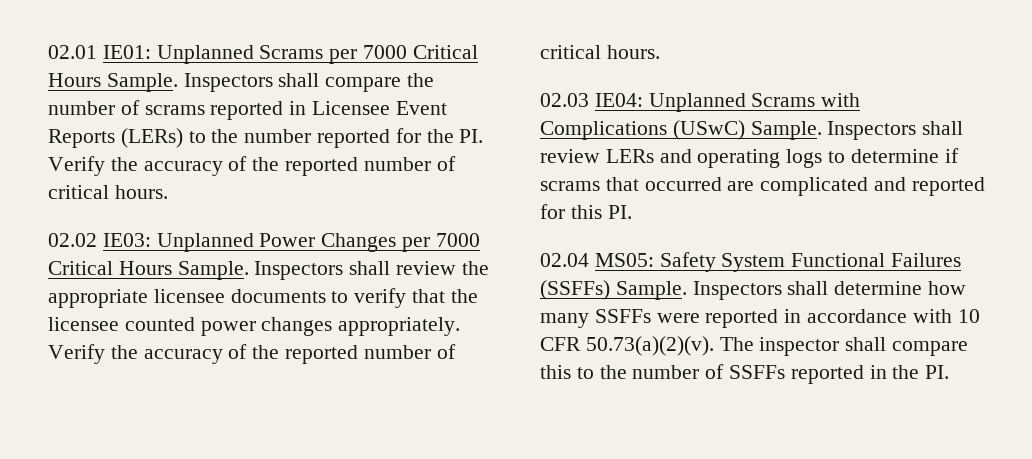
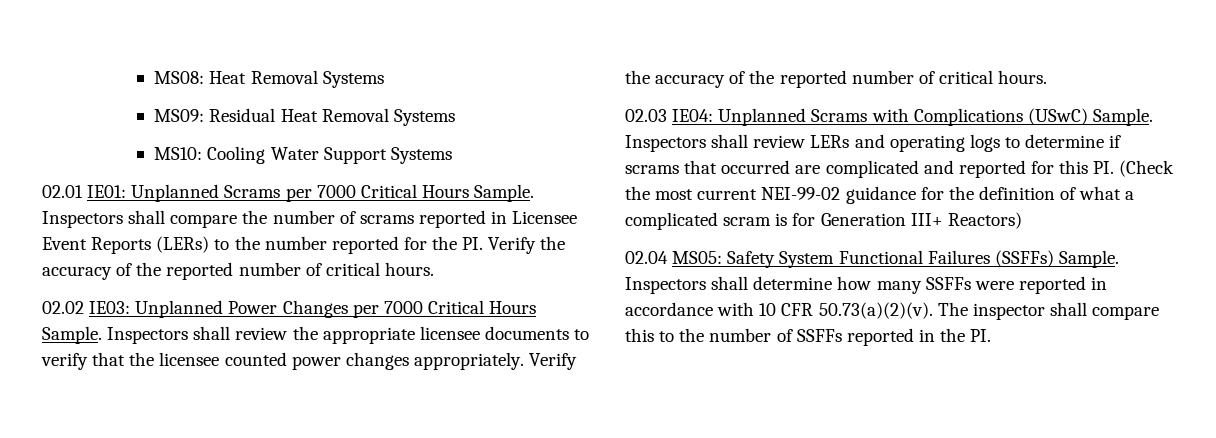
(48, 52) none -> [154,70,384,88] [154,108,455,126] [154,146,452,164] MS08: Heat Removal Systems // MS09: Residual Heat Removal Systems // MS10: Cooling Water Support Systems //
(632, 212) none -> [1119,160,1175,177] [625,186,1135,204] [625,212,1022,230] (Check the most current NEI-99-02 guidance for the definition of what a complicated scram is for Generation III+ Reactors)

